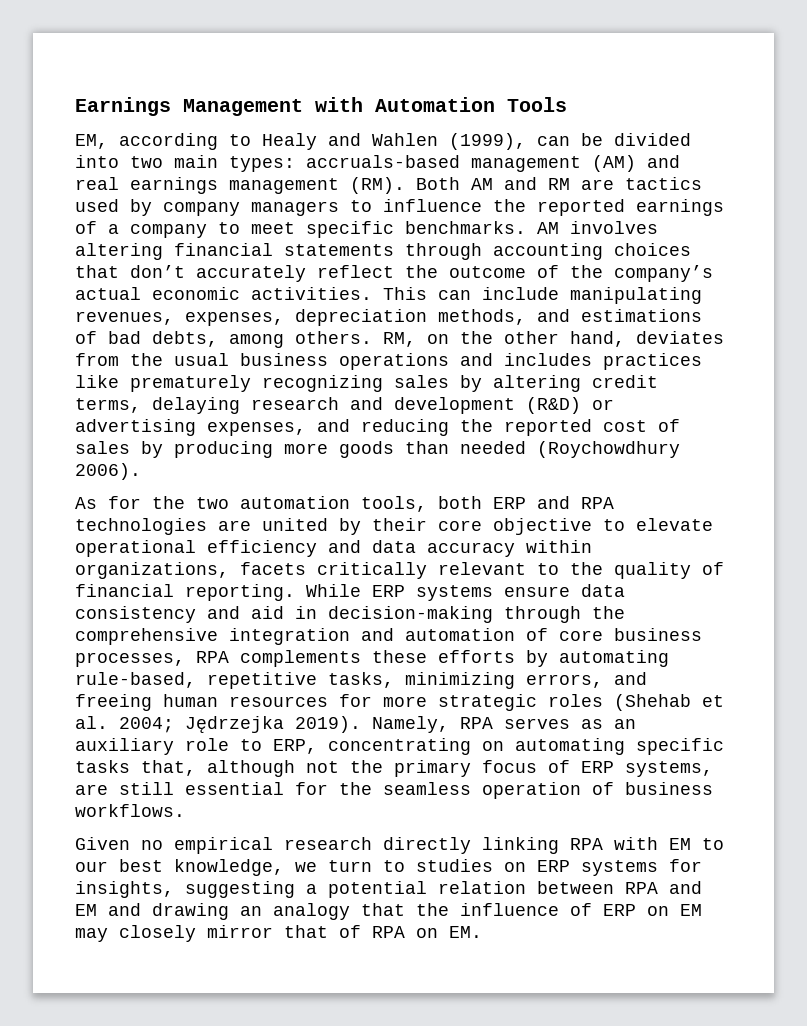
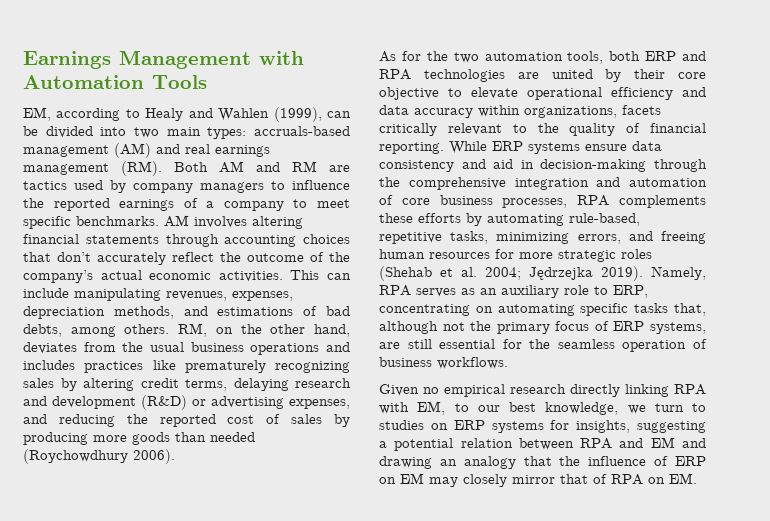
[669,838,691,850] EM -> [417,401,446,415] EM,

